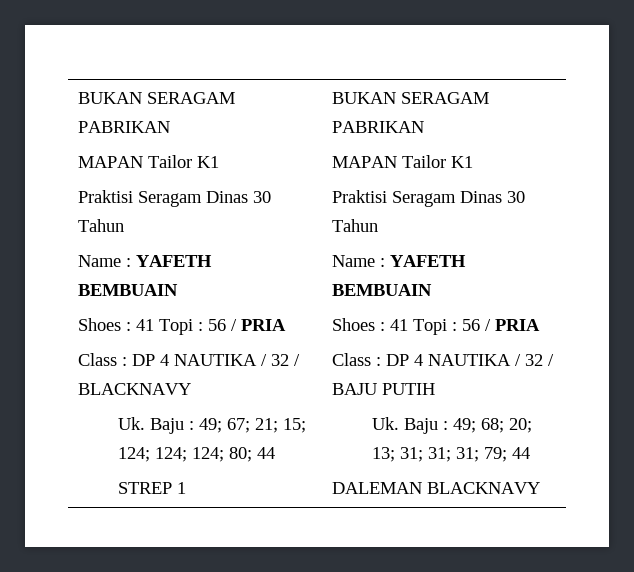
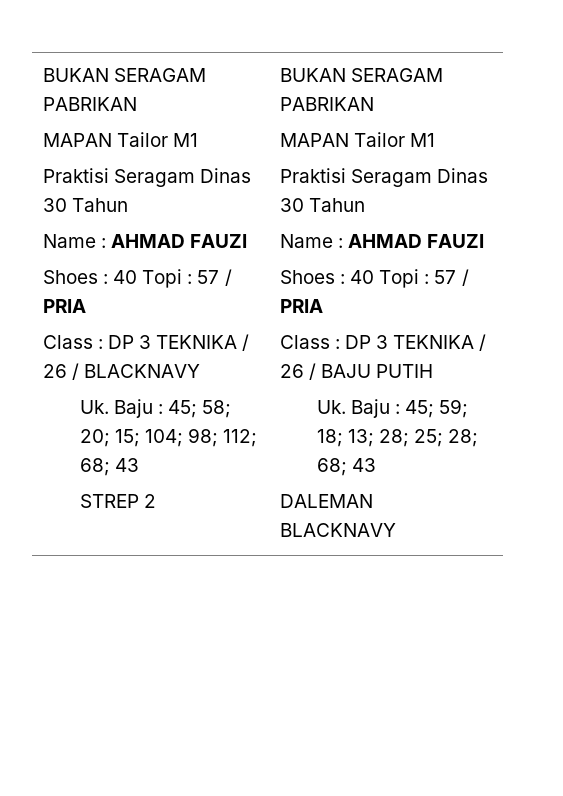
[78,92,236,104] [78,121,171,133] [78,155,220,168] [78,190,272,207] [78,219,125,232] [78,255,213,267] [78,284,179,296] [78,318,287,335] [78,353,290,366] BUKAN SERAGAM PABRIKAN // MAPAN Tailor K1 // Praktisi Seragam Dinas 30 Tahun // Name : YAFETH BEMBUAIN // Shoes : 41 Topi : 56 / PRIA // Class : DP 4 NAUTIKA / 32 -> [42,68,206,82] [42,97,137,111] [42,132,199,147] [42,168,252,187] [42,198,128,212] [42,234,248,248] [42,269,232,288] [42,299,86,313] [42,334,250,351] [42,364,67,378] BUKAN SERAGAM PABRIKAN // MAPAN Tailor M1 // Praktisi Seragam Dinas 30 Tahun // Name : AHMAD FAUZI // Shoes : 40 Topi : 57 / PRIA // Class : DP 3 TEKNIKA / 26
[199,418,307,433] [118,447,276,462] 49; 67; 21; 15; 124; 124; 124; 80; 44 -> [168,400,232,418] [79,428,258,447] [79,458,139,476] 45; 58; 20; 15; 104; 98; 112; 68; 43
[177,482,187,494] [332,92,490,104] [332,121,425,133] [332,155,474,168] [332,190,526,207] [332,219,379,232] [332,255,467,267] [332,284,433,296] [332,318,541,335] [332,353,544,366] 1 | BUKAN SERAGAM PABRIKAN // MAPAN Tailor K1 // Praktisi Seragam Dinas 30 Tahun // Name : YAFETH BEMBUAIN // Shoes : 41 Topi : 56 / PRIA // Class : DP 4 NAUTIKA / 32 -> [143,494,156,508] [279,68,443,82] [279,97,374,111] [279,132,436,147] [279,168,489,187] [279,198,365,212] [279,234,485,248] [279,269,469,288] [279,299,323,313] [279,334,487,351] [279,364,304,378] 2 | BUKAN SERAGAM PABRIKAN // MAPAN Tailor M1 // Praktisi Seragam Dinas 30 Tahun // Name : AHMAD FAUZI // Shoes : 40 Topi : 57 / PRIA // Class : DP 3 TEKNIKA / 26
[453,418,533,433] [372,447,531,462] 49; 68; 20; 13; 31; 31; 31; 79; 44 -> [405,399,469,418] [316,429,479,447] [316,458,376,476] 45; 59; 18; 13; 28; 25; 28; 68; 43

